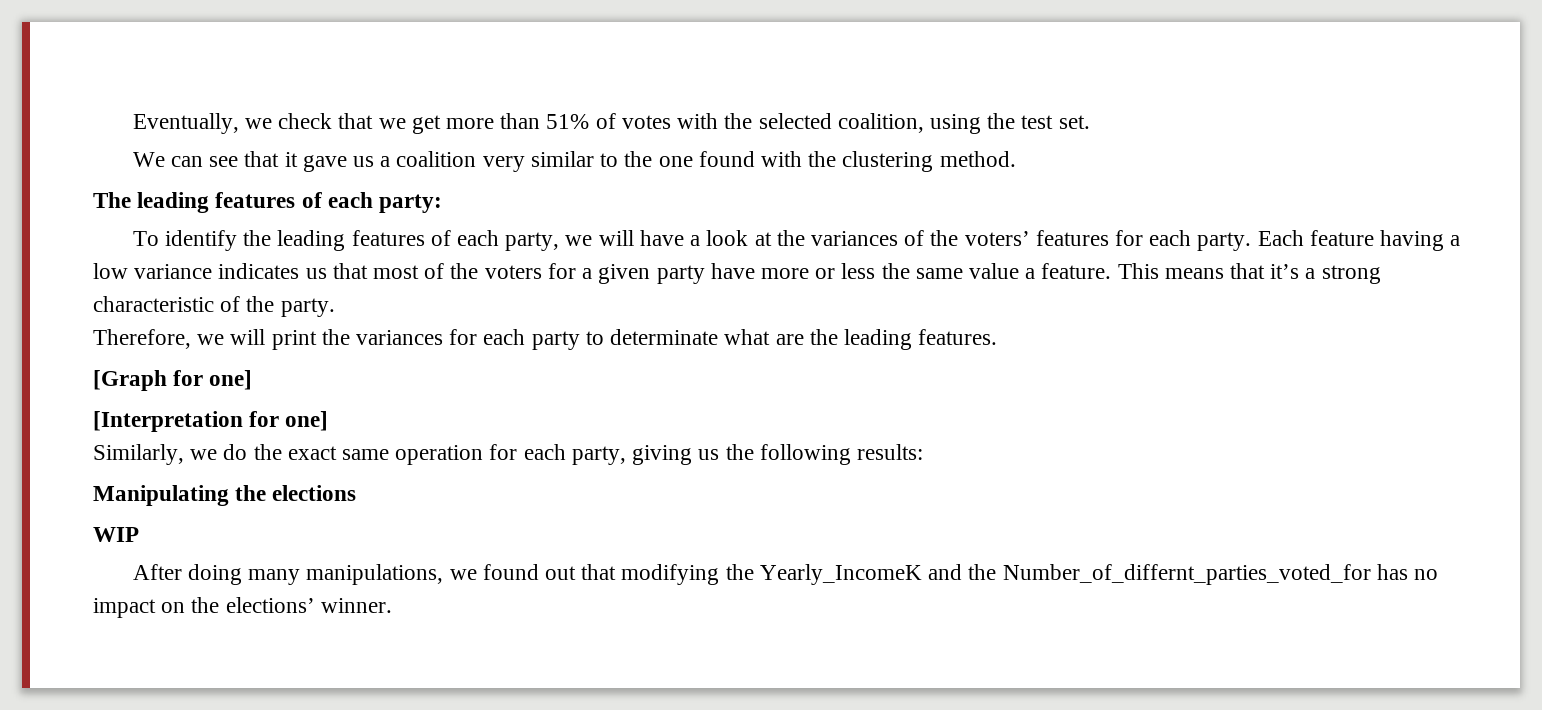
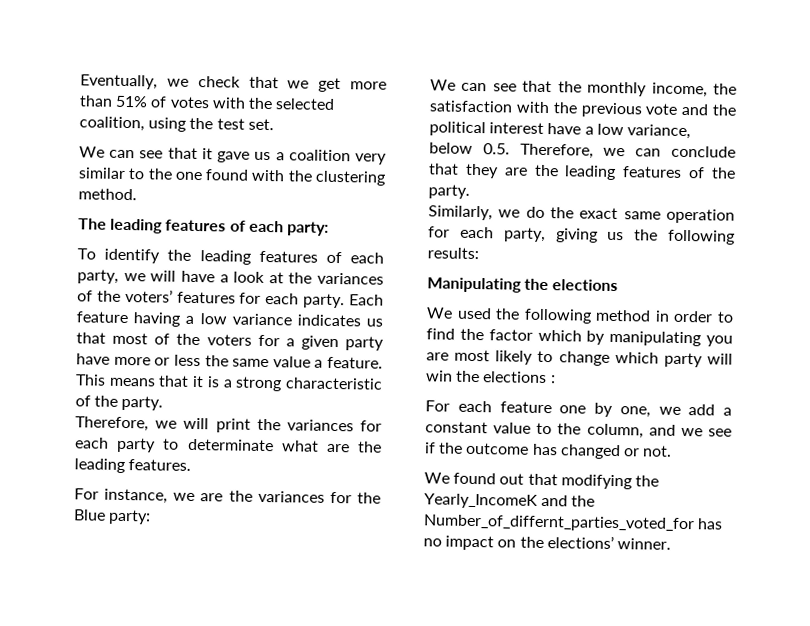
[1270,264,1300,279] it’s -> [192,375,220,388] it is
[93,370,253,391] [93,411,329,432] [Graph for one] // [Interpretation for one] -> [74,488,381,504] [73,509,152,525] [430,79,737,98] [429,100,737,118] [429,121,691,140] [429,142,736,159] [428,163,736,181] [428,184,470,199] For instance, we are the variances for the Blue party: // We can see that the monthly income, the satisfaction with the previous vote and the political interest have a low variance, below 0.5. Therefore, we can conclude that they are the leading features of the party.
[93,527,139,542] [132,564,477,585] WIP // After doing many manipulations, we -> [426,307,734,324] [426,328,733,347] [426,349,733,368] [426,370,556,384] [425,400,732,418] [425,421,732,439] [424,442,673,460] [424,472,450,484] We used the following method in order to find the factor which by manipulating you are most likely to change which party will win the elections : // For each feature one by one, we add a constant value to the column, and we see if the outcome has changed or not. // We

